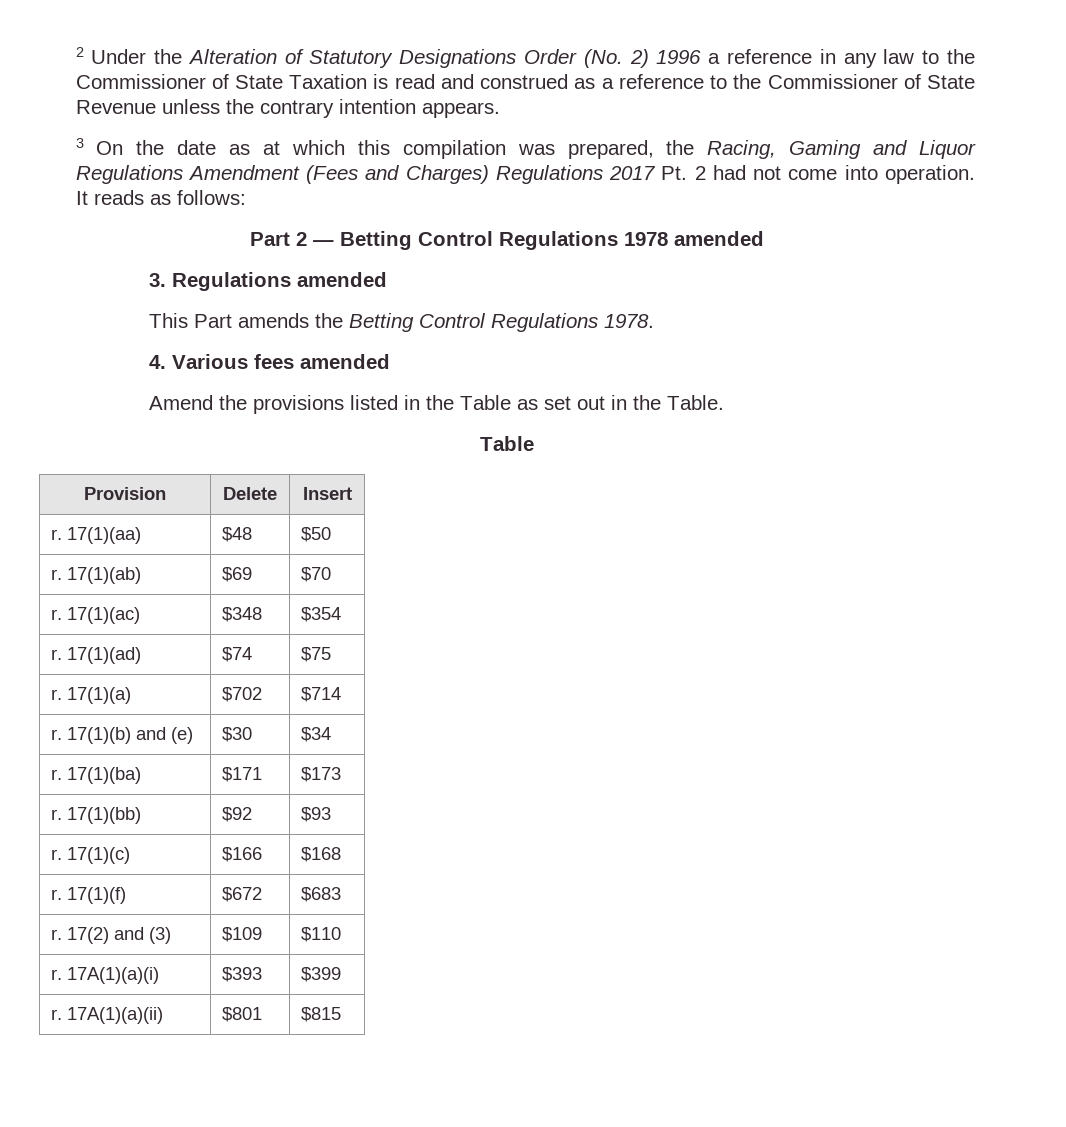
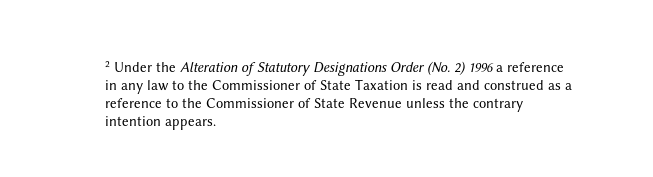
[75,138,977,159] [75,165,976,184] [75,190,246,205] [250,231,764,250] [148,272,387,291] [148,313,654,332] [148,354,390,369] [148,395,724,414] [480,436,534,451] [84,487,166,500] [223,487,277,500] [302,487,352,500] [51,527,142,544] [222,527,253,542] [301,527,332,542] [51,567,142,584] [222,567,253,582] [301,567,332,582] [51,607,141,624] [222,607,263,622] [301,607,342,622] [51,647,142,664] [222,647,253,662] [301,647,332,662] [51,687,132,704] [222,687,263,702] [301,687,342,702] [51,727,194,744] [222,727,253,742] [301,727,332,742] [51,767,142,784] [222,767,263,782] [301,767,342,782] [51,807,142,824] [222,807,253,822] [301,807,332,822] [51,847,131,864] [222,847,263,862] [301,847,342,862] [51,887,127,904] [222,887,263,902] [301,887,342,902] [51,927,172,944] [222,927,263,942] [301,927,342,942] [51,967,160,984] [222,967,263,982] [301,967,342,982] [51,1007,164,1024] [222,1007,263,1022] [301,1007,342,1022] // 3 On the date as at which this compilation was prepared, the Racing, Gaming and Liquor Regulations Amendment (Fees and Charges) Regulations 2017 Pt. 2 had not come into operation. It reads as follows: // Part 2 — Betting Control Regulations 1978 amended // 3. Regulations amended // This Part amends the Betting Control Regulations 1978. // 4. Various fees amended // Amend the provisions listed in the Table as set out in the Table. // Table // Provision | Delete | Insert // r. 17(1)(aa) | $48 | $50 // r. 17(1)(ab) | $69 | $70 // r. 17(1)(ac) | $348 | $354 // r. 17(1)(ad) | $74 | $75 // r. 17(1)(a) | $702 | $714 // r. 17(1)(b) and (e) | $30 | $34 // r. 17(1)(ba) | $171 | $173 // r. 17(1)(bb) | $92 | $93 // r. 17(1)(c) | $166 | $168 // r. 17(1)(f) | $672 | $683 // r. 17(2) and (3) | $109 | $110 // r. 17A(1)(a)(i) | $393 | $399 // r. 17A(1)(a)(ii) | $801 | $815 -> (216, 124) none

